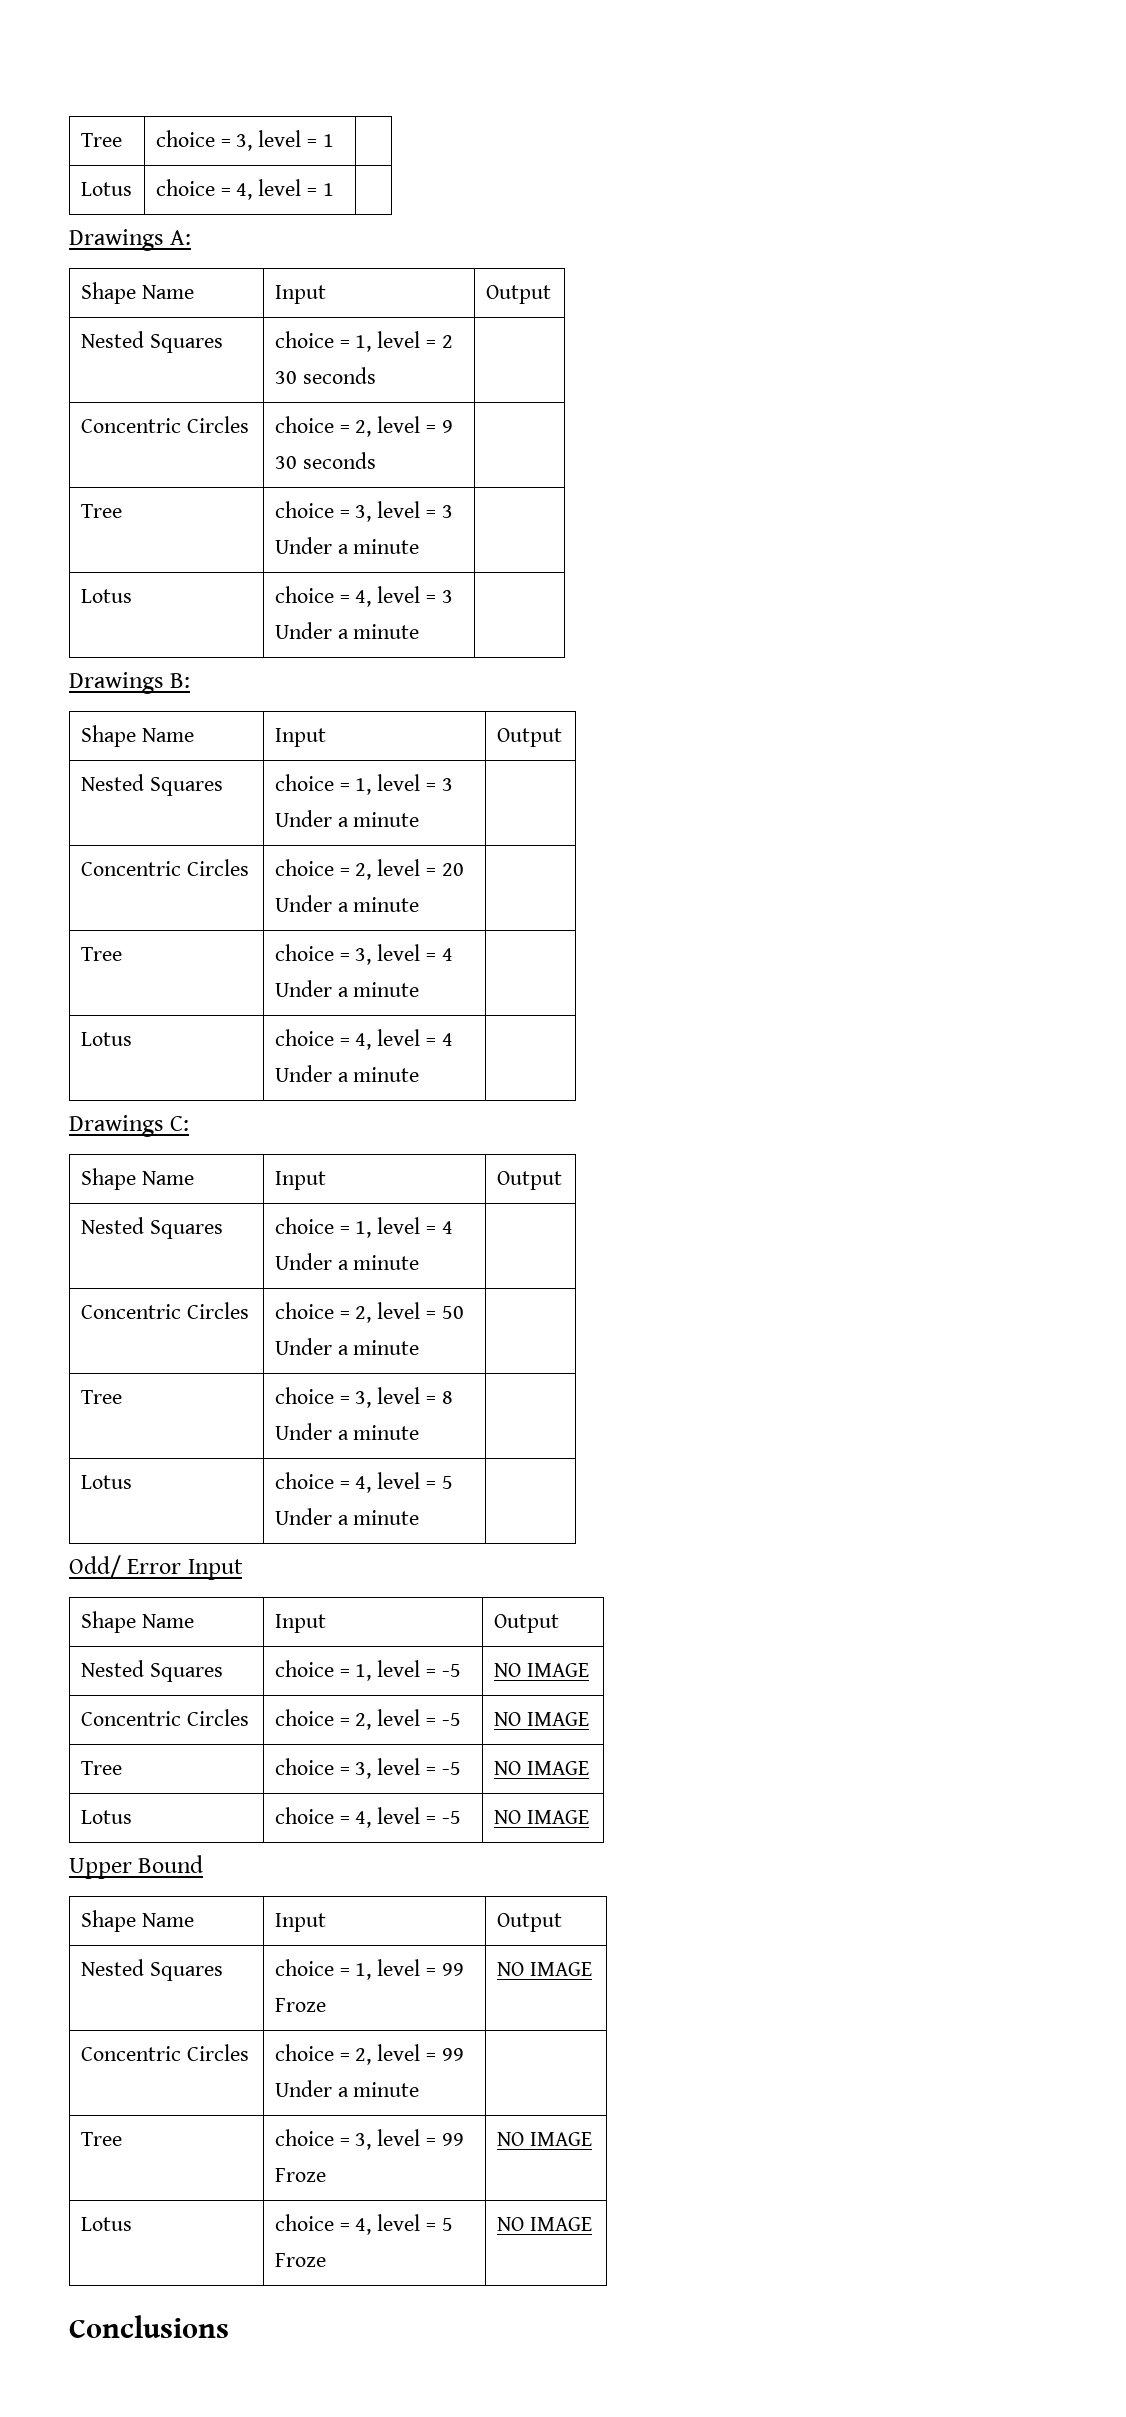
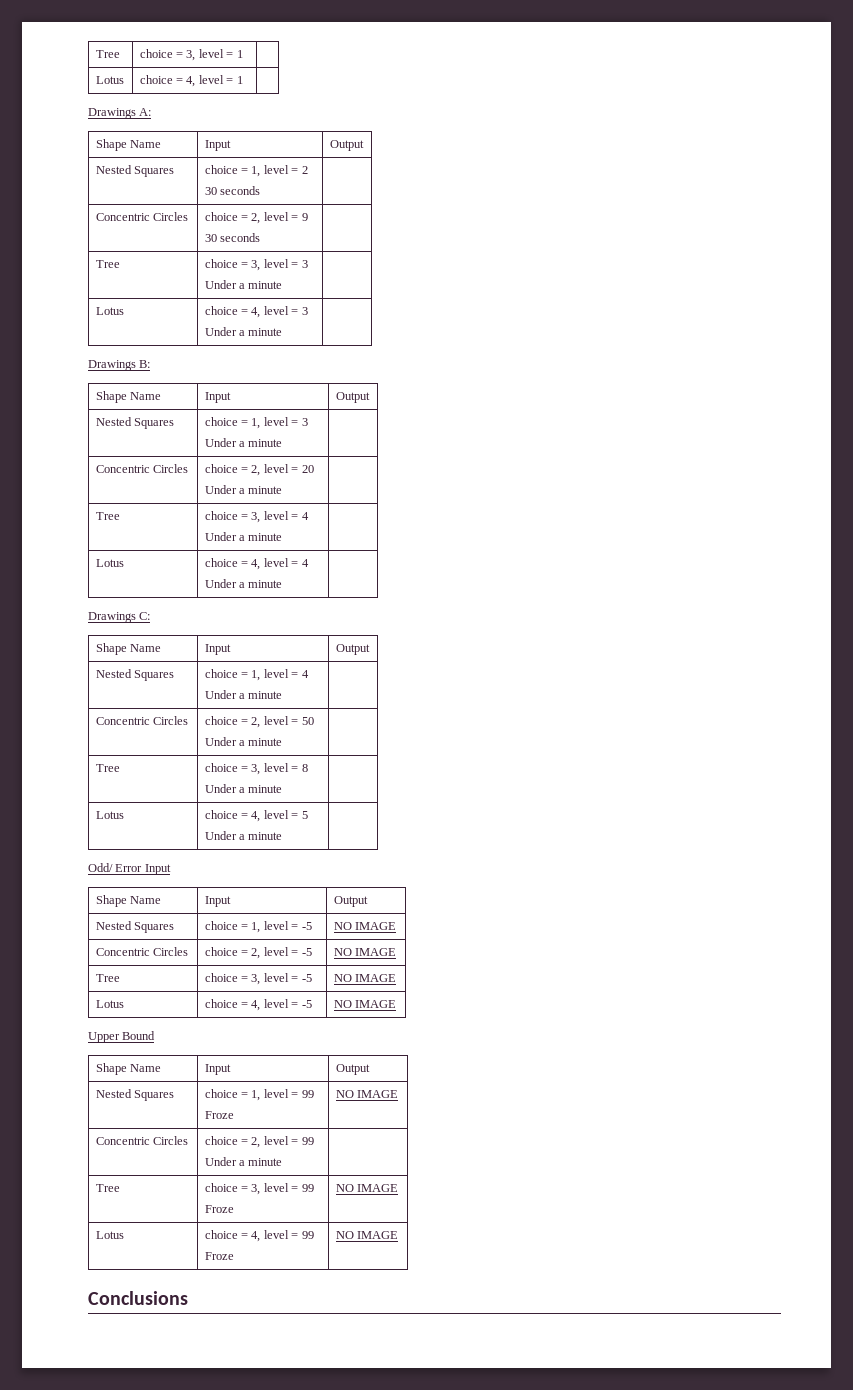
[441,2218,453,2231] 5 -> [301,1231,314,1239] 99

